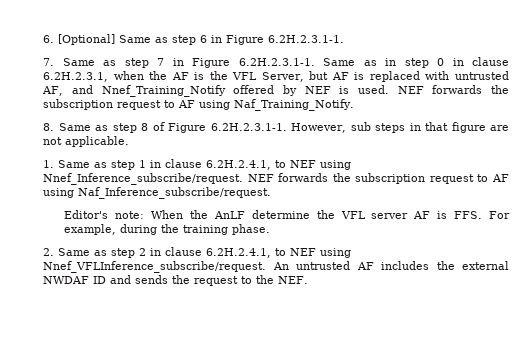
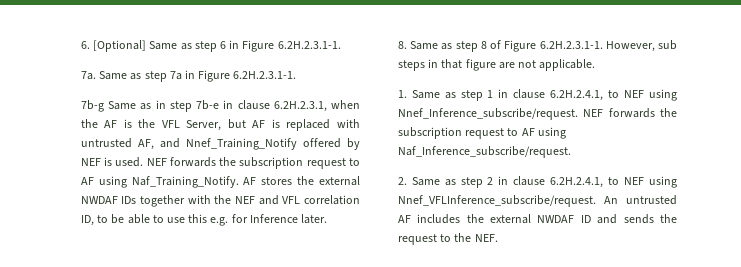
[43,58,315,68] 7. Same as step 7 in Figure 6.2H.2.3.1-1. -> [80,70,297,82] [80,100,104,112] 7a. Same as step 7a in Figure 6.2H.2.3.1-1. // 7b-g
[437,58,445,66] 0 -> [196,100,220,110] 7b-e
(355, 105) none -> [243,176,360,186] [80,195,360,207] [80,214,328,226] AF stores the external NWDAF IDs together with the NEF and VFL correlation ID, to be able to use this e.g. for Inference later.
[64,210,511,219] [64,224,271,235] // Editor's note: When the AnLF determine the VFL server AF is FFS. For example, during the training phase. -> (571, 152) none

